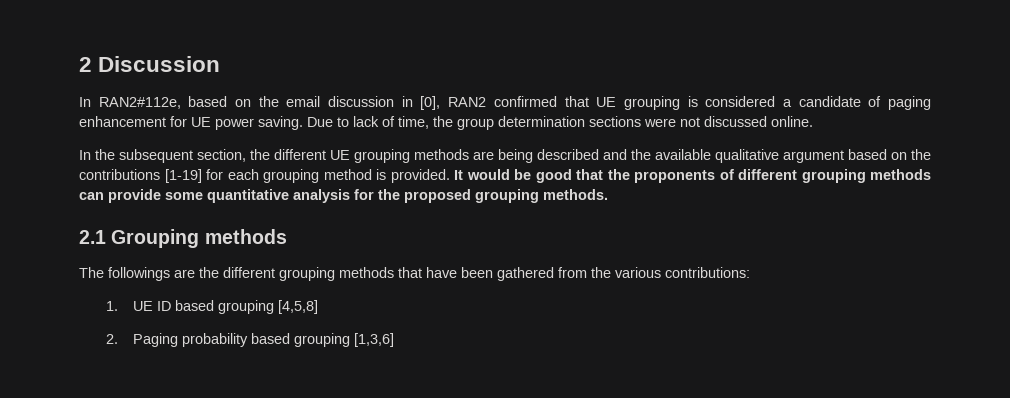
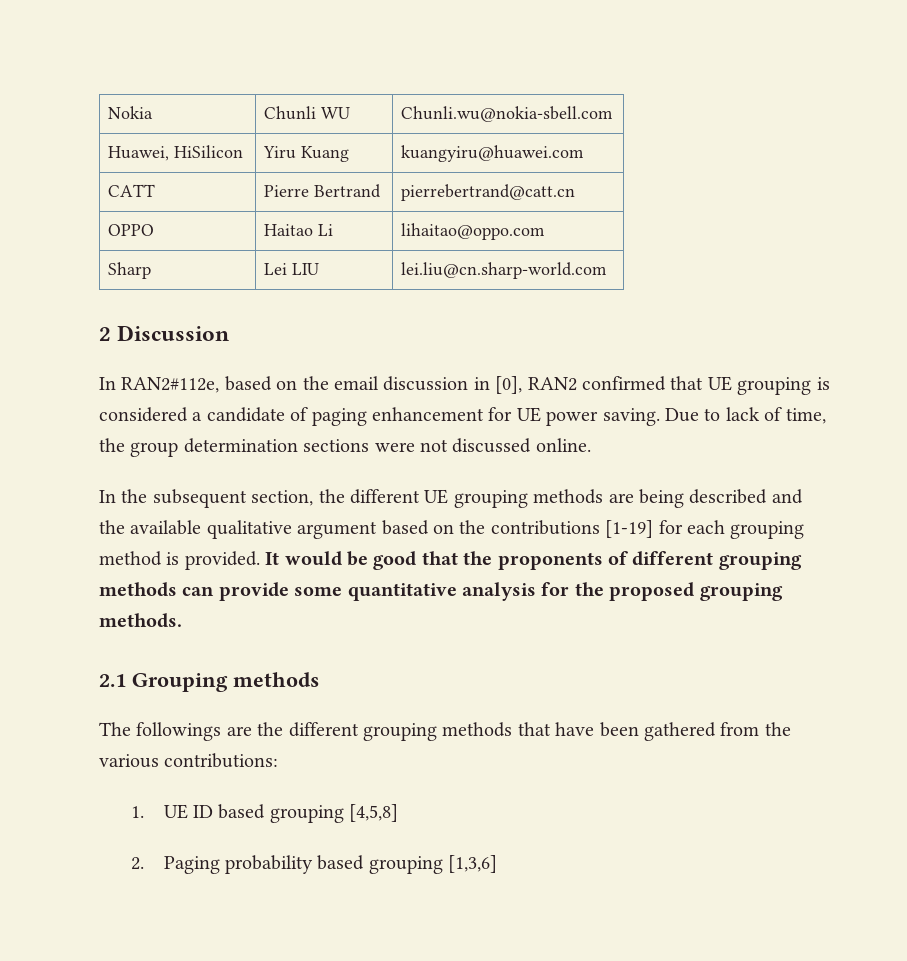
(79, 64) none -> [108,106,154,119] [264,106,351,120] [401,106,614,122] [108,145,244,161] [263,146,350,162] [401,145,585,162] [108,184,156,197] [264,184,382,198] [401,184,576,201] [108,224,155,236] [264,224,334,236] [401,223,546,240] [108,262,152,279] [264,263,320,275] [401,262,608,279] Nokia | Chunli WU | Chunli.wu@nokia-sbell.com // Huawei, HiSilicon | Yiru Kuang | kuangyiru@huawei.com // CATT | Pierre Bertrand | pierrebertrand@catt.cn // OPPO | Haitao Li | lihaitao@oppo.com // Sharp | Lei LIU | lei.liu@cn.sharp-world.com //

